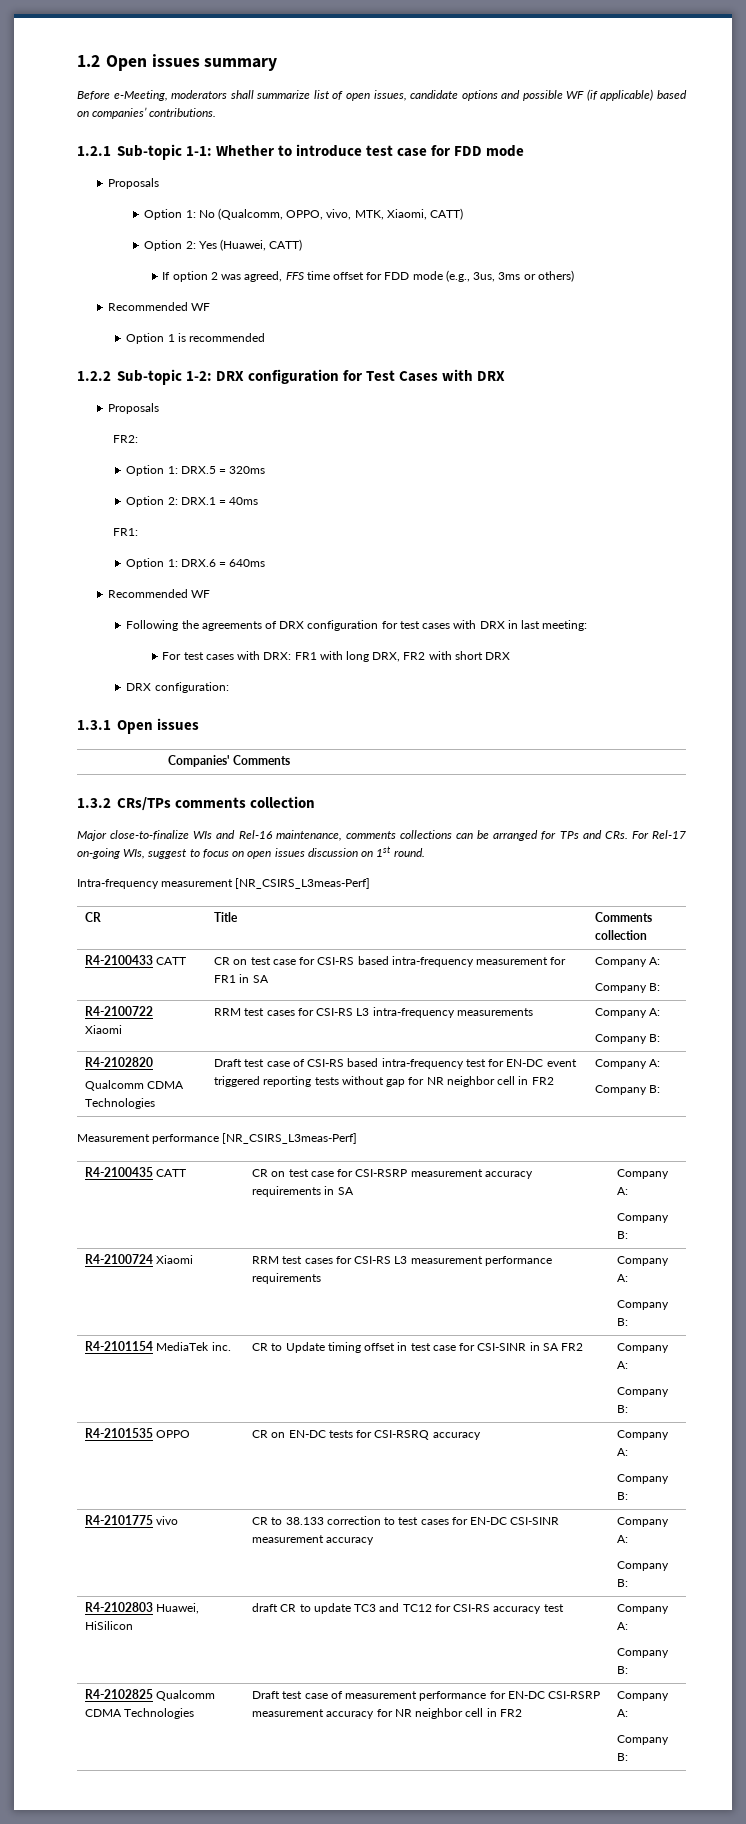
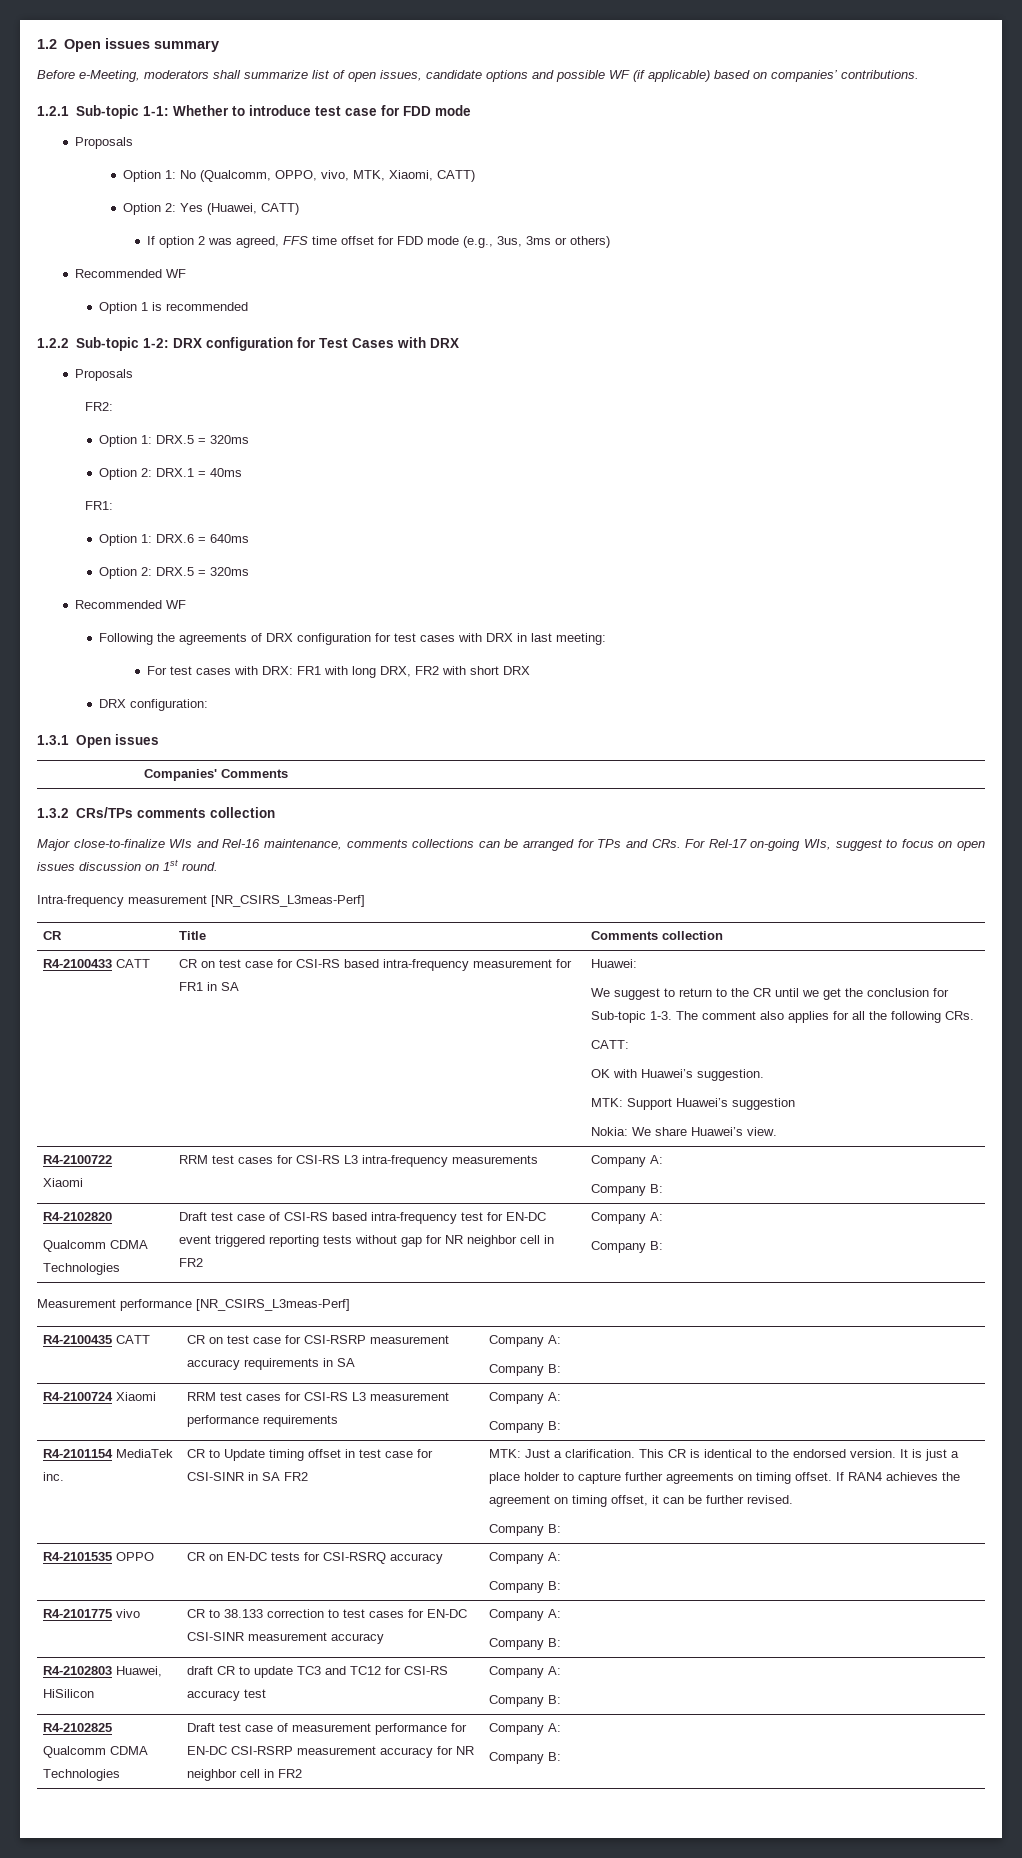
(266, 563) none -> [99,567,250,579] // Option 2: DRX.5 = 320ms
[595,957,661,967] [595,983,661,993] Company A: // Company B: -> [591,959,638,968] [591,988,950,1000] [591,1011,975,1023] [591,1040,630,1049] [591,1069,765,1081] [591,1098,796,1110] [591,1127,778,1136] Huawei: // We suggest to return to the CR until we get the conclusion for Sub-topic 1-3. The comment also applies for all the following CRs. // CATT: // OK with Huawei’s suggestion. // MTK: Support Huawei’s suggestion // Nokia: We share Huawei’s view.
[617,1343,670,1353] [617,1361,629,1369] Company A: -> [489,1449,960,1461] [489,1472,961,1484] [489,1495,794,1507] MTK: Just a clarification. This CR is identical to the endorsed version. It is just a place holder to capture further agreements on timing offset. If RAN4 achieves the agreement on timing offset, it can be further revised.

